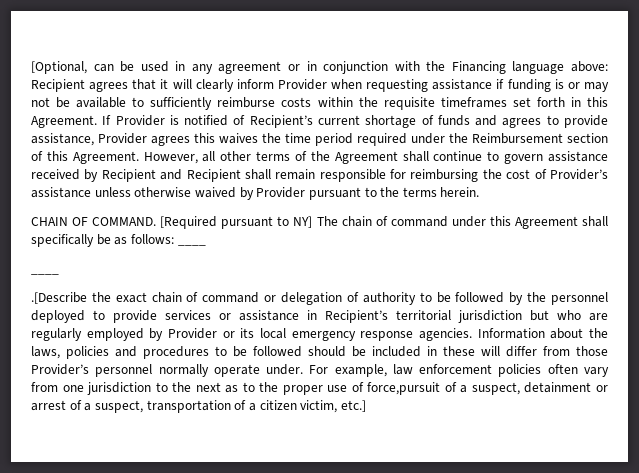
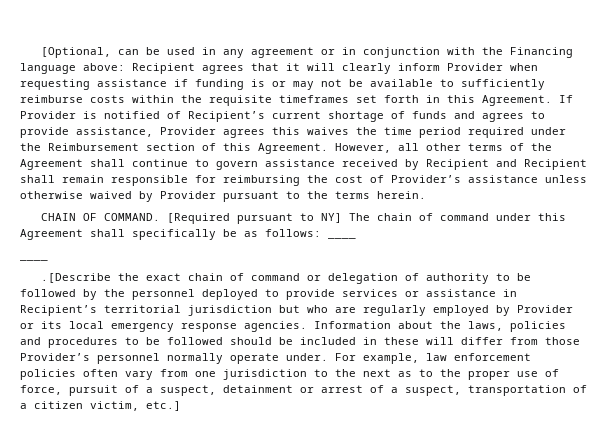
[367,382,441,395] force,pursuit -> [20,385,118,396] force, pursuit

